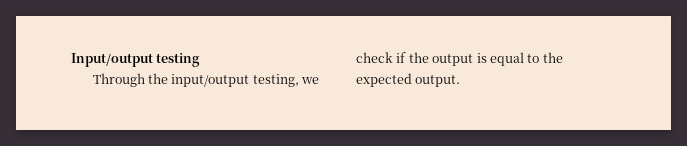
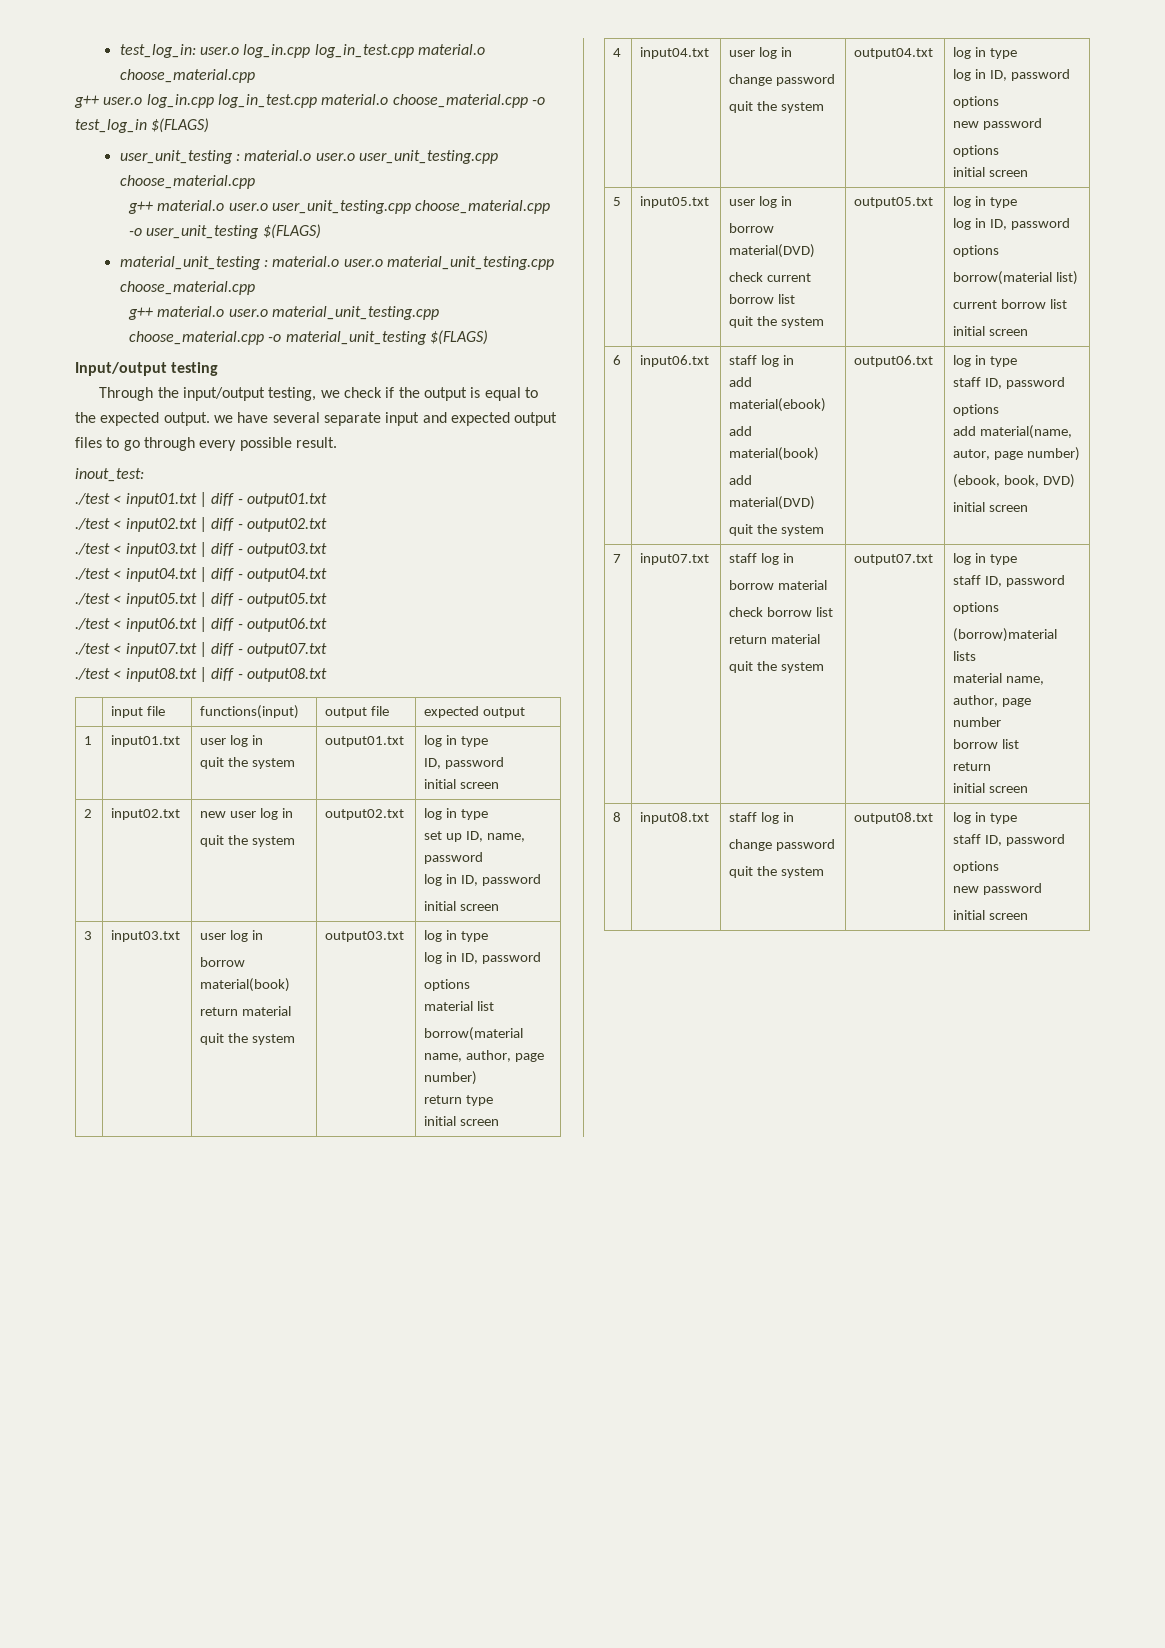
(71, 60) none -> [119,44,485,58] [119,69,255,83] [74,94,545,108] [75,118,210,133] [119,150,498,164] [119,175,255,189] [128,200,551,214] [129,224,321,239] [119,256,554,270] [119,281,255,295] [128,306,440,320] [129,330,489,345] test_log_in: user.o log_in.cpp log_in_test.cpp material.o choose_material.cpp // g++ user.o log_in.cpp log_in_test.cpp material.o choose_material.cpp -o test_log_in $(FLAGS) // user_unit_testing : material.o user.o user_unit_testing.cpp choose_material.cpp // g++ material.o user.o user_unit_testing.cpp choose_material.cpp -o user_unit_testing $(FLAGS) // material_unit_testing : material.o user.o material_unit_testing.cpp choose_material.cpp // g++ material.o user.o material_unit_testing.cpp choose_material.cpp -o material_unit_testing $(FLAGS) //
(461, 81) none -> [213,412,558,426] [75,437,337,451] [75,468,144,482] [75,492,327,507] [75,517,327,532] [75,542,327,557] [75,567,327,582] [75,592,327,607] [75,617,327,632] [75,642,327,657] [75,667,327,682] [111,706,166,718] [200,705,300,719] [325,706,390,718] [424,706,526,718] [84,736,93,745] [111,735,181,747] [200,735,264,747] [200,757,296,769] [325,736,405,747] [424,735,489,747] [424,757,505,769] [424,779,500,789] [84,809,93,818] [111,808,181,820] [200,808,294,820] [200,835,296,847] [325,809,405,820] [424,808,489,820] [424,831,526,842] [424,852,484,864] [424,874,542,886] [424,901,500,911] [84,931,93,940] [111,930,181,942] [200,930,264,942] [200,957,246,967] [200,978,291,992] [200,1006,292,1016] [200,1033,296,1045] [325,931,405,942] [424,930,489,942] [424,952,542,964] [424,979,471,991] [424,1001,495,1011] [424,1027,524,1041] [424,1050,545,1062] [424,1071,478,1085] [424,1095,494,1106] [424,1116,500,1126] [613,48,622,57] [640,47,710,59] [729,47,793,59] [729,74,836,86] [729,101,825,113] [854,48,934,59] [953,47,1018,59] [953,69,1071,81] [953,96,1000,108] [953,118,1043,130] [953,145,1000,157] [953,167,1029,177] [613,197,622,206] [640,196,710,208] [729,196,793,208] [729,223,775,233] [729,244,816,258] [729,272,812,282] [729,294,796,304] [729,316,825,328] [854,197,934,208] [953,196,1018,208] [953,218,1071,230] [953,245,1000,257] [953,271,1079,285] [953,299,1068,309] [953,326,1029,336] [613,355,622,365] [640,355,710,367] [729,355,795,367] [729,377,753,387] [729,398,827,412] [729,426,753,436] [729,447,820,461] [729,475,753,485] [729,496,816,510] [729,524,825,536] [854,355,934,367] [953,355,1018,367] [953,377,1066,389] [953,404,1000,416] [953,425,1073,439] [953,447,1081,461] [953,474,1076,488] [953,502,1029,512] [613,554,622,563] [640,553,710,565] [729,553,795,565] [729,580,828,590] [729,607,834,617] [729,634,821,644] [729,661,825,673] [854,554,934,565] [953,553,1018,565] [953,575,1066,587] [953,602,1000,614] [953,628,1058,642] [953,651,977,661] [953,673,1045,685] [953,695,1032,707] [953,717,1002,727] [953,739,1020,749] [953,762,992,771] [953,783,1029,793] [613,812,622,822] [640,812,710,824] [729,812,795,824] [729,839,836,851] [729,866,825,878] [854,812,934,824] [953,812,1018,824] [953,834,1066,846] [953,861,1000,873] [953,883,1043,895] [953,910,1029,920] we have several separate input and expected output files to go through every possible result. // inout_test: // ./test < input01.txt | diff - output01.txt // ./test < input02.txt | diff - output02.txt // ./test < input03.txt | diff - output03.txt // ./test < input04.txt | diff - output04.txt // ./test < input05.txt | diff - output05.txt // ./test < input06.txt | diff - output06.txt // ./test < input07.txt | diff - output07.txt // ./test < input08.txt | diff - output08.txt // | input file | functions(input) | output file | expected output // 1 | input01.txt | user log in // quit the system | output01.txt | log in type // ID, password // initial screen // 2 | input02.txt | new user log in // quit the system | output02.txt | log in type // set up ID, name, password // log in ID, password // initial screen // 3 | input03.txt | user log in // borrow material(book) // return material // quit the system | output03.txt | log in type // log in ID, password // options // material list // borrow(material name, author, page number) // return type // initial screen // 4 | input04.txt | user log in // change password // quit the system | output04.txt | log in type // log in ID, password // options // new password // options // initial screen // 5 | input05.txt | user log in // borrow material(DVD) // check current borrow list // quit the system | output05.txt | log in type // log in ID, password // options // borrow(material list) // current borrow list // initial screen // 6 | input06.txt | staff log in // add material(ebook) // add material(book) // add material(DVD) // quit the system | output06.txt | log in type // staff ID, password // options // add material(name, autor, page number) // (ebook, book, DVD) // initial screen // 7 | input07.txt | staff log in // borrow material // check borrow list // return material // quit the system | output07.txt | log in type // staff ID, password // options // (borrow)material lists // material name, author, page number // borrow list // return // initial screen // 8 | input08.txt | staff log in // change password // quit the system | output08.txt | log in type // staff ID, password // options // new password // initial screen

